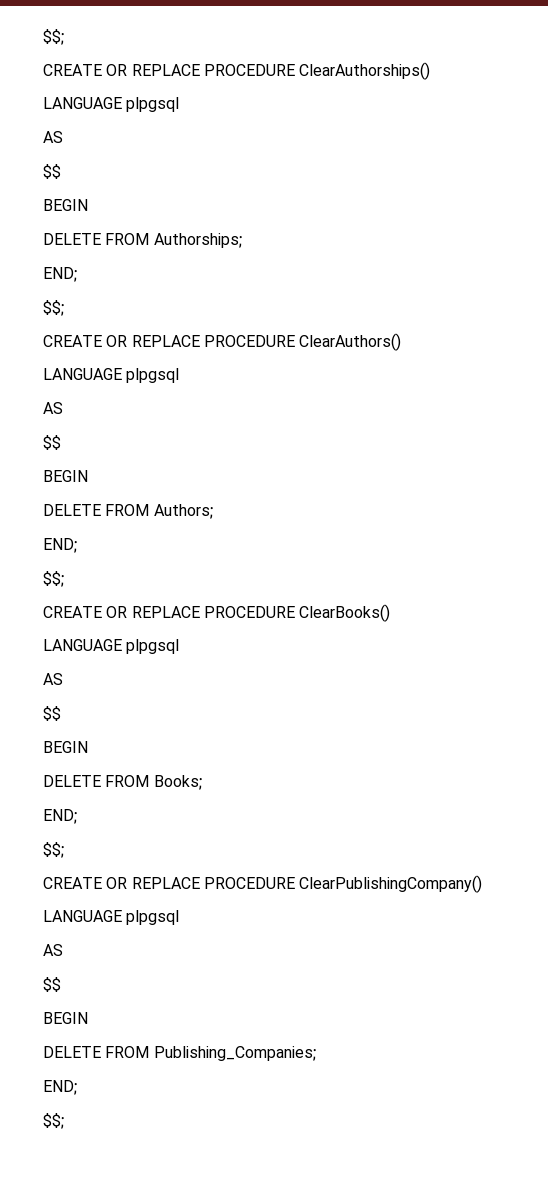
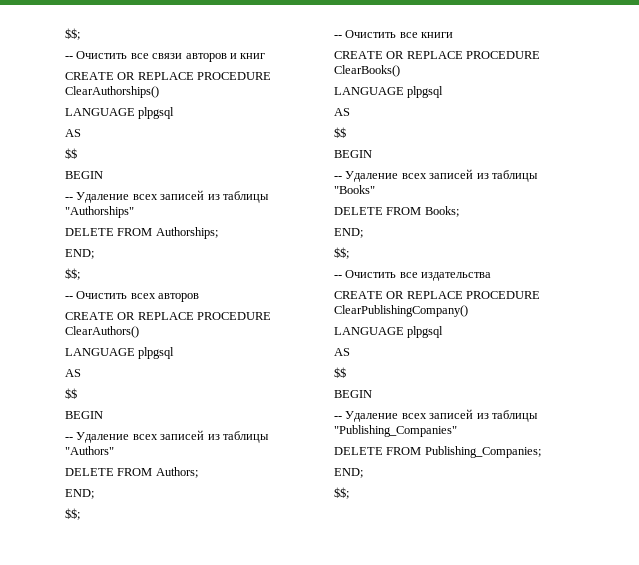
[43,29,64,45] $$; -> [65,28,80,40] [65,51,266,62] $$; // -- Очистить все связи авторов и книг
(88, 205) none -> [65,190,269,203] [65,206,134,218] // -- Удаление всех записей из таблицы "Authorships"
(64, 308) none -> [65,291,200,302] // -- Очистить всех авторов
(88, 476) none -> [65,430,269,443] [65,446,114,455] // -- Удаление всех записей из таблицы "Authors"
(64, 579) none -> [334,30,454,38] // -- Очистить все книги
(88, 747) none -> [334,169,538,182] [334,185,375,194] // -- Удаление всех записей из таблицы "Books"
(64, 850) none -> [334,270,492,281] // -- Очистить все издательства
(88, 1018) none -> [334,409,538,422] [334,425,457,437] // -- Удаление всех записей из таблицы "Publishing_Companies"

